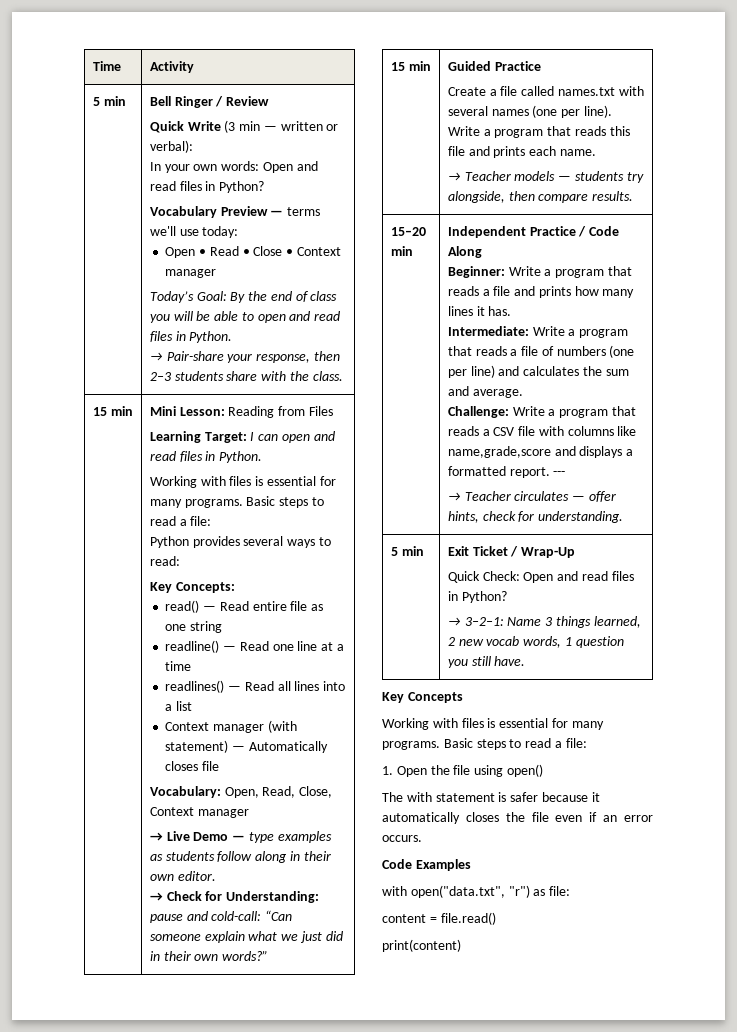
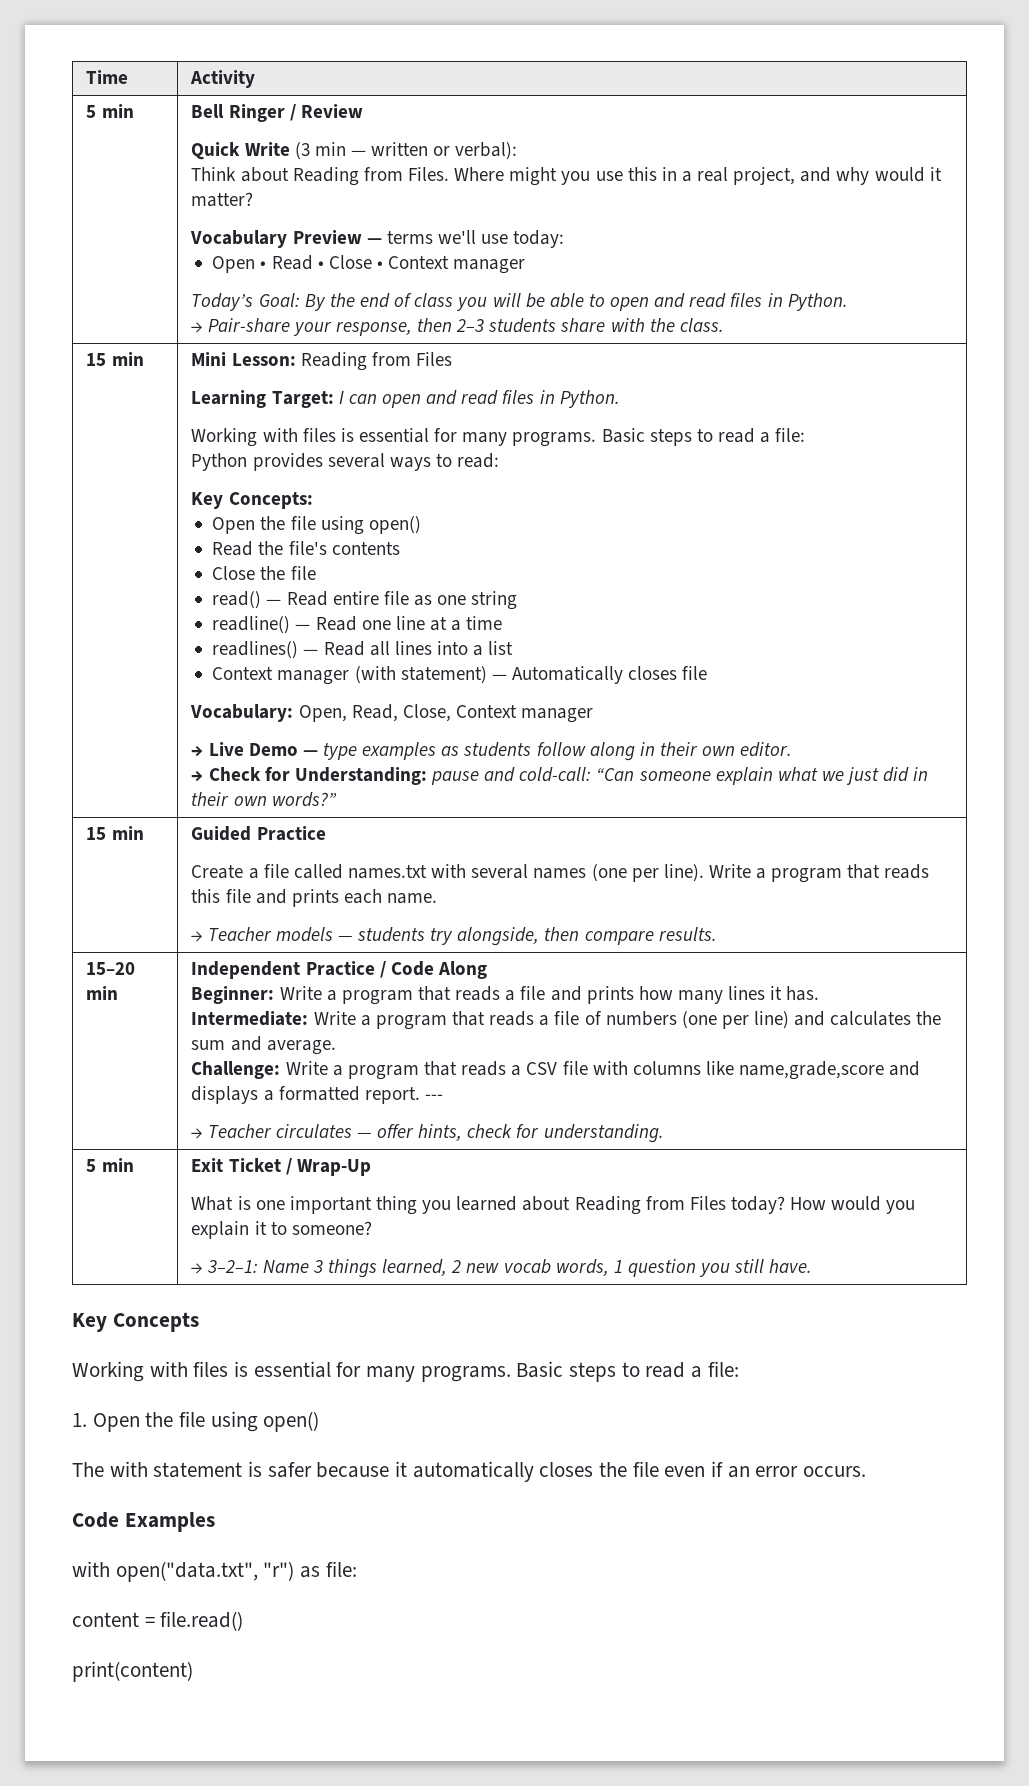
[149,161,318,173] [149,181,265,193] In your own words: Open and read files in Python? -> [191,167,942,186] [191,192,254,207] Think about Reading from Files. Where might you use this in a real project, and why would it matter?
(235, 587) none -> [212,516,421,535] [212,541,400,556] [212,566,316,580] // Open the file using open() // Read the file's contents // Close the file
[447,571,634,583] [447,591,507,603] Quick Check: Open and read files in Python? -> [191,1196,916,1215] [191,1221,372,1239] What is one important thing you learned about Reading from Files today? How would you explain it to someone?

